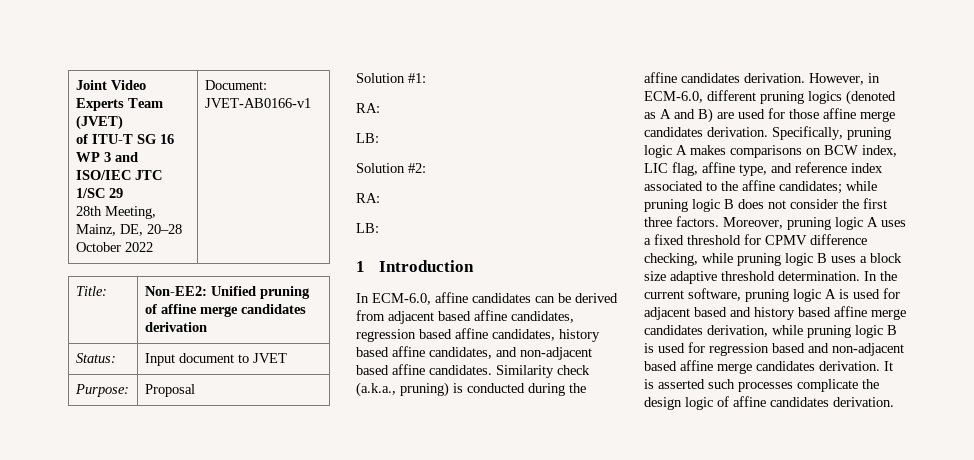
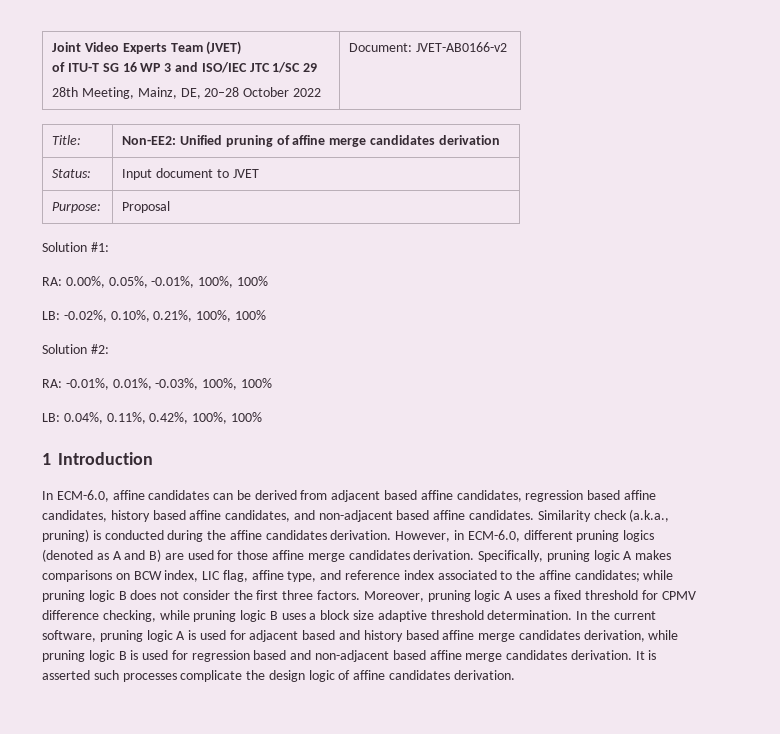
[204,98,311,108] JVET-AB0166-v1 -> [416,42,508,52] JVET-AB0166-v2
[356,133,379,143] [356,163,426,173] [356,193,380,203] [356,223,379,233] // LB: // Solution #2: // RA: // LB: -> [65,276,268,288] [42,310,266,322] [42,344,109,354] [42,378,272,390] [42,412,262,424] 0.00%, 0.05%, -0.01%, 100%, 100% // LB: -0.02%, 0.10%, 0.21%, 100%, 100% // Solution #2: // RA: -0.01%, 0.01%, -0.03%, 100%, 100% // LB: 0.04%, 0.11%, 0.42%, 100%, 100%

